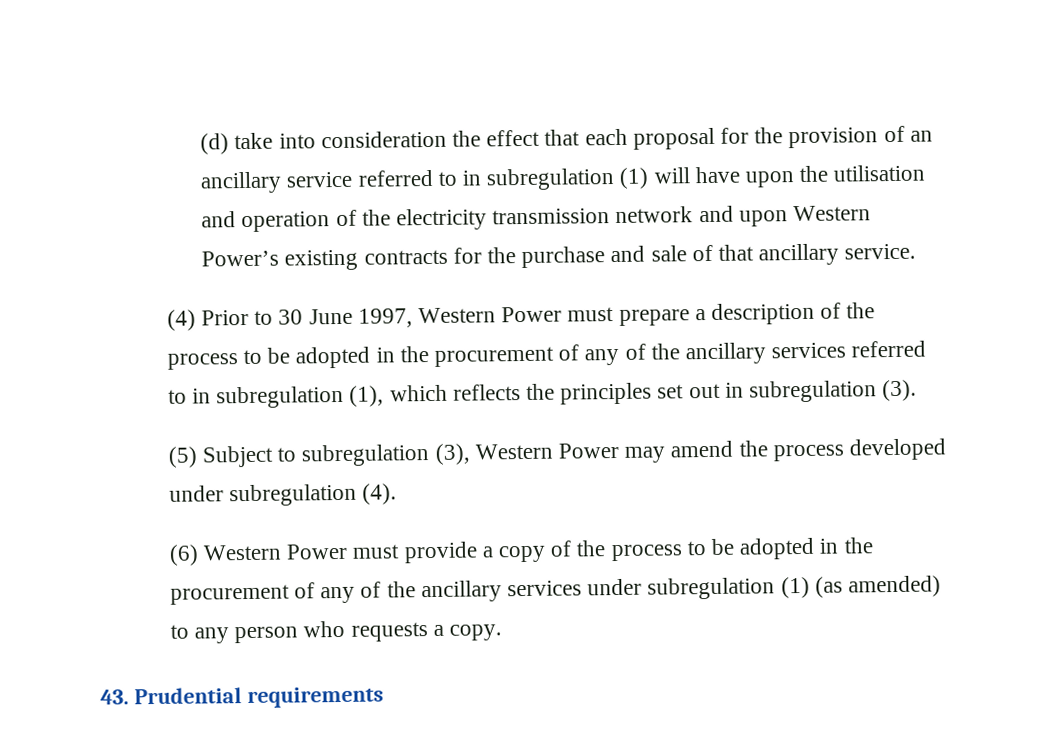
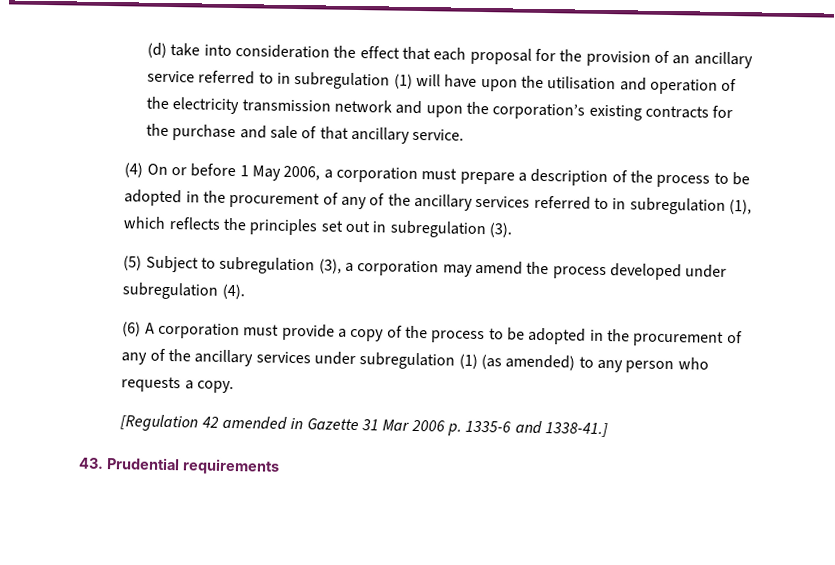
[793,205,872,222] [201,250,280,267] Western Power’s -> [466,101,586,120] the corporation’s
[200,306,563,328] Prior to 30 June 1997, Western Power -> [146,163,418,183] On or before 1 May 2006, a corporation
[474,442,620,460] Western Power -> [345,260,440,277] a corporation
[202,543,349,561] Western Power -> [144,322,241,340] A corporation
(503, 632) none -> [120,414,608,438] // [Regulation 42 amended in Gazette 31 Mar 2006 p. 1335-6 and 1338-41.]

